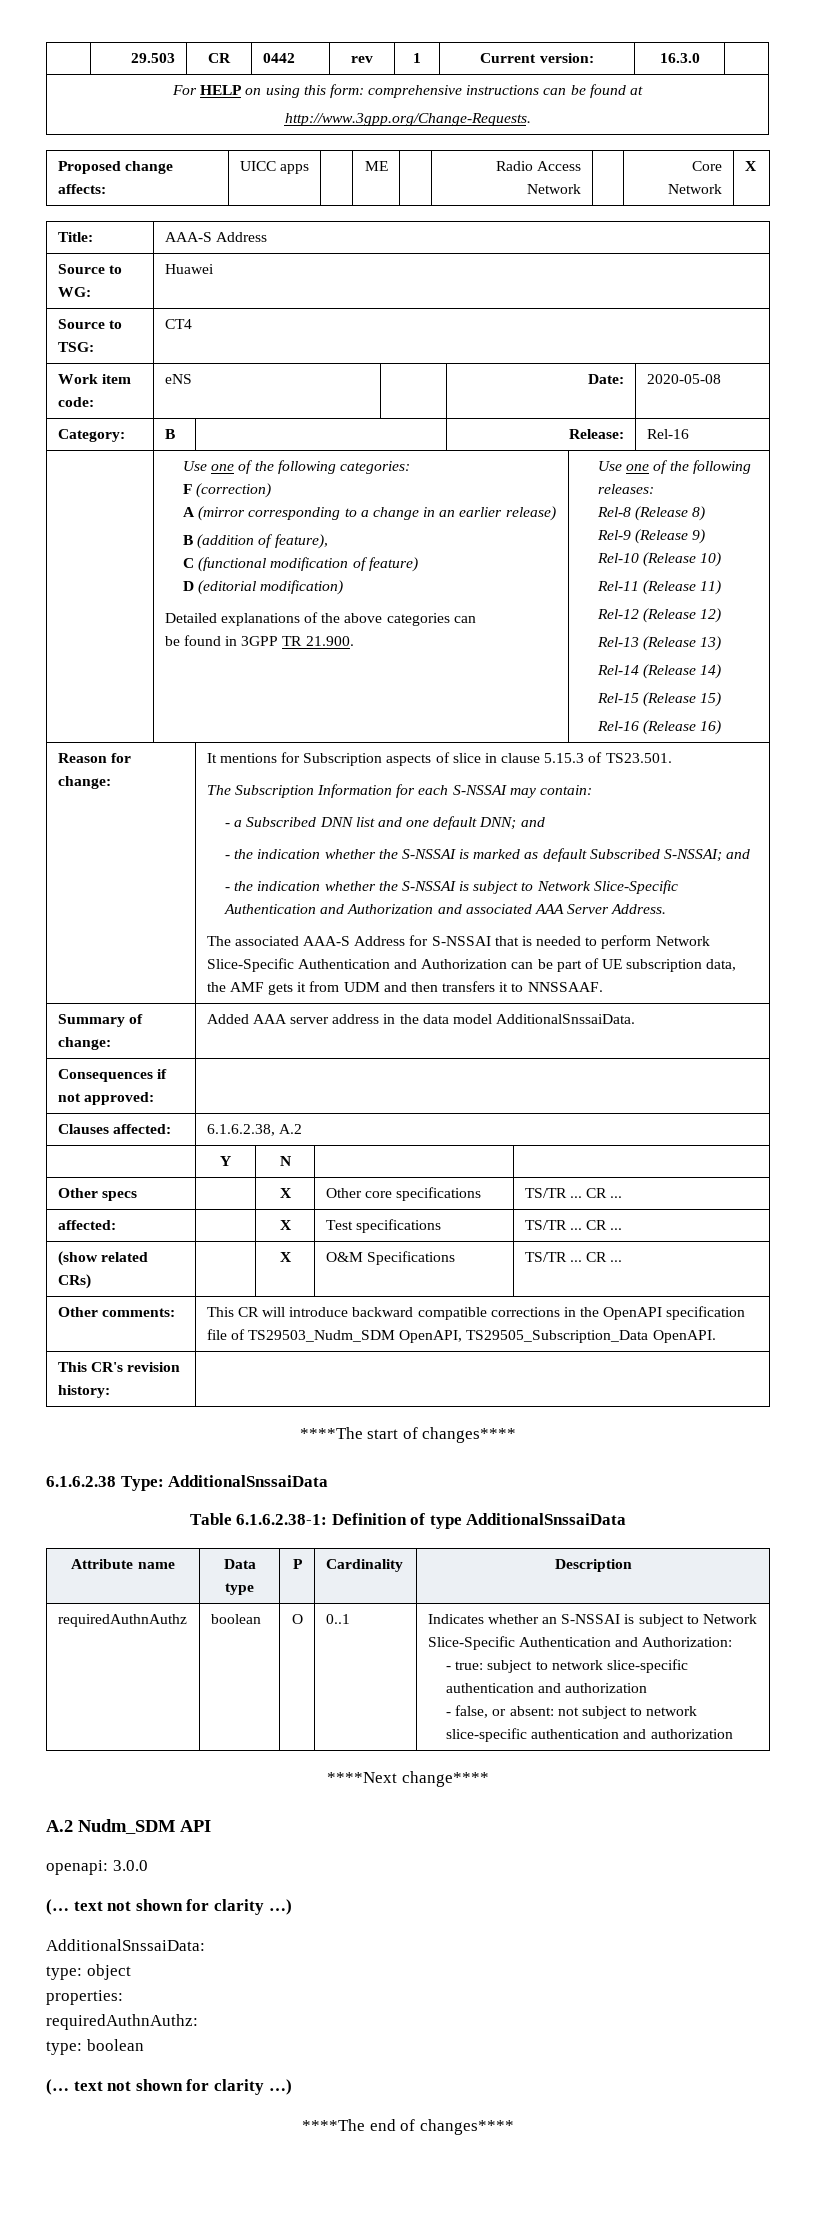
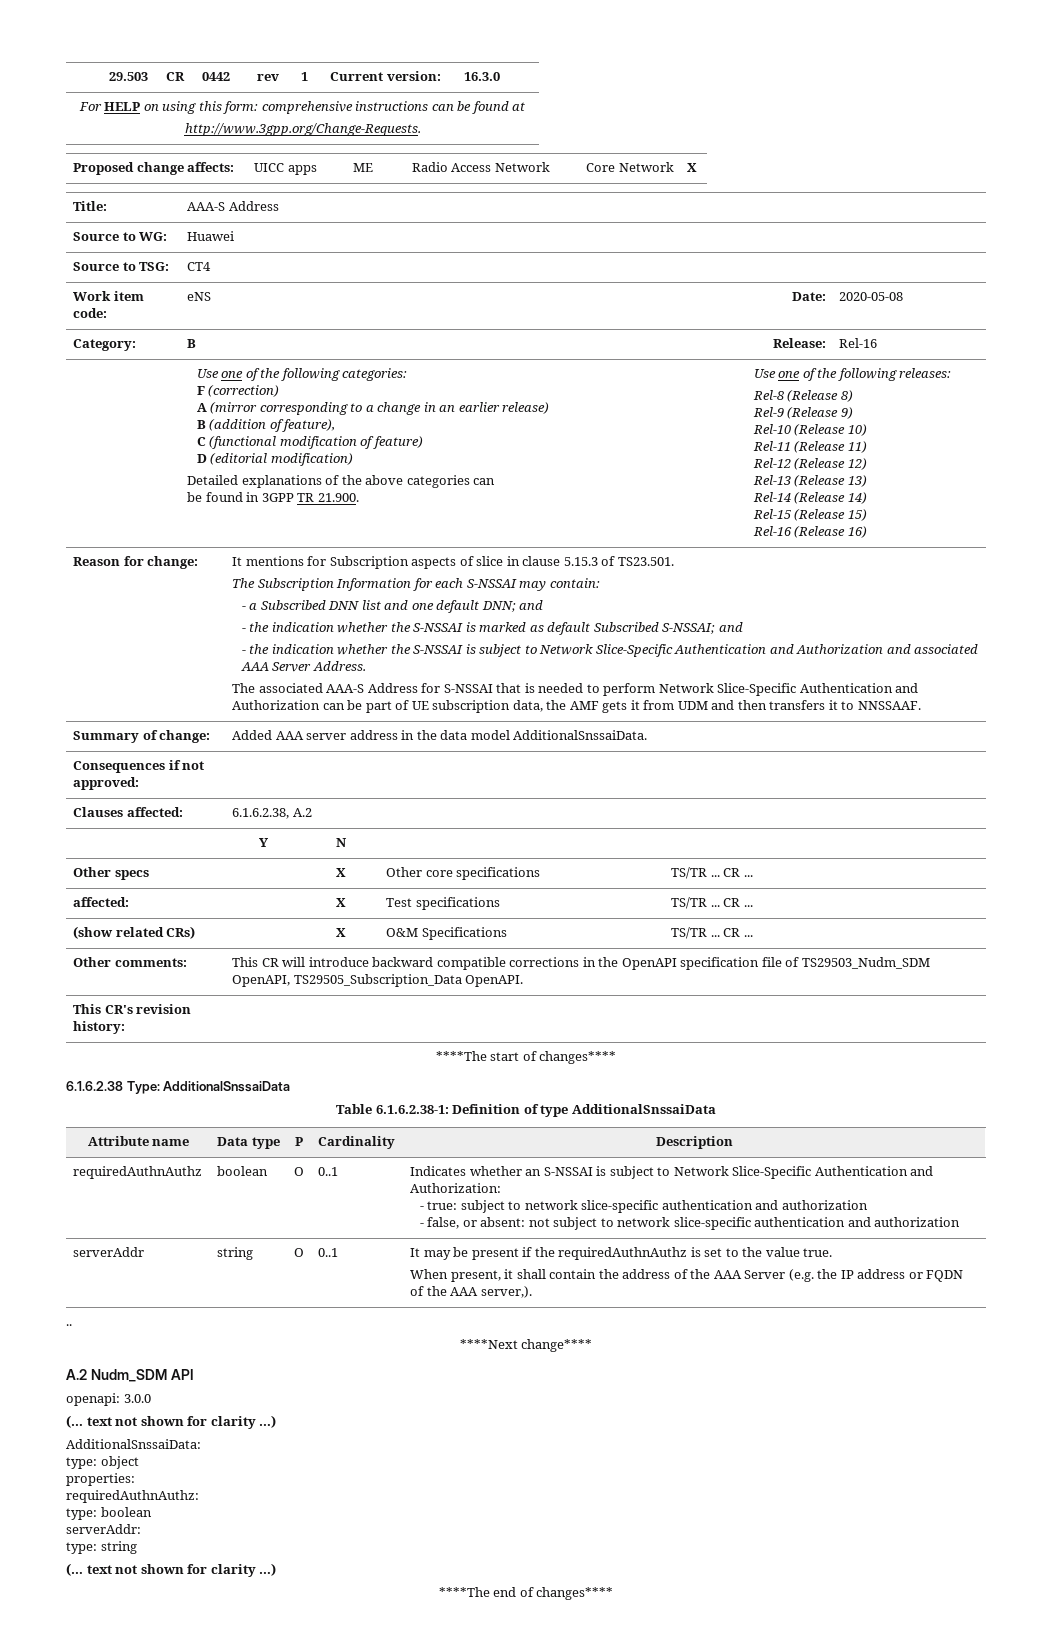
(733, 1734) none -> [73,1247,145,1257] [217,1247,254,1260] [294,1248,304,1257] [318,1248,339,1257] [410,1247,833,1260] [410,1269,964,1282] [410,1286,532,1298] [66,1324,72,1326] // serverAddr | string | O | 0..1 | It may be present if the requiredAuthnAuthz is set to the value true. // When present, it shall contain the address of the AAA Server (e.g. the IP address or FQDN of the AAA server,). // ..
(144, 2045) none -> [66,1524,141,1534] [66,1541,137,1554] // serverAddr: // type: string

